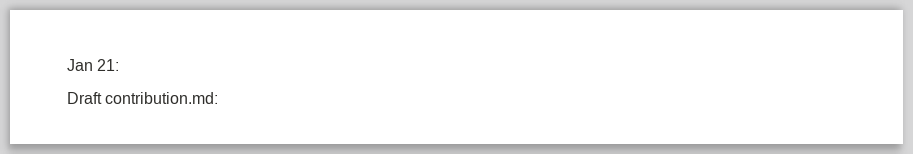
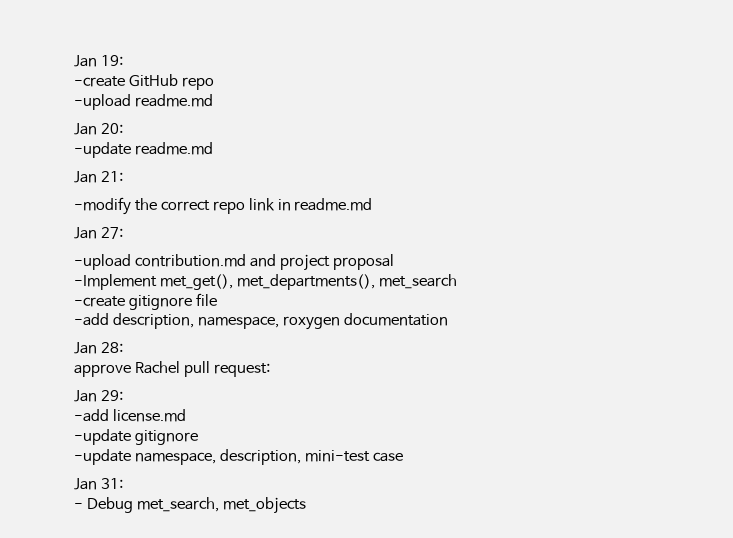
[67,59,120,71] [67,92,219,104] Jan 21: // Draft contribution.md: -> [74,55,123,67] [74,74,214,90] [74,94,213,110] [74,123,123,135] [74,142,213,158] [74,171,123,183] [74,197,373,215] [74,227,123,239] [74,254,394,271] [74,274,457,290] [74,293,217,310] [74,313,448,330] [74,342,123,354] [74,361,270,377] [74,390,123,402] [74,409,186,422] [74,429,198,445] [74,449,403,465] [74,478,123,490] [74,497,306,514] Jan 19: // -create GitHub repo // -upload readme.md // Jan 20: // -update readme.md // Jan 21: // -modify the correct repo link in readme.md // Jan 27: // -upload contribution.md and project proposal // -Implement met_get(), met_departments(), met_search // -create gitignore file // -add description, namespace, roxygen documentation // Jan 28: // approve Rachel pull request: // Jan 29: // -add license.md // -update gitignore // -update namespace, description, mini-test case // Jan 31: // - Debug met_search, met_objects

